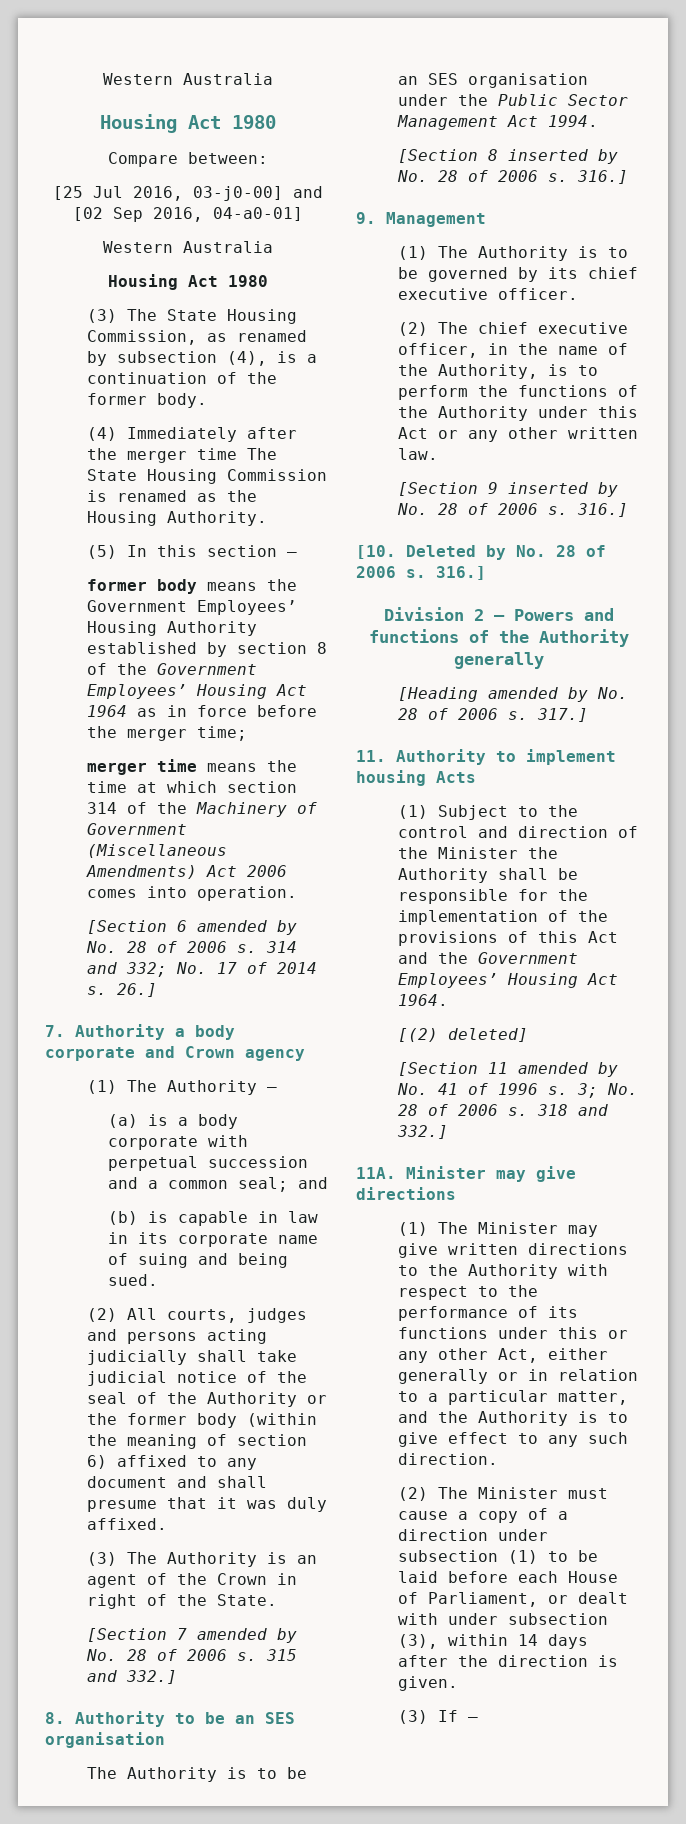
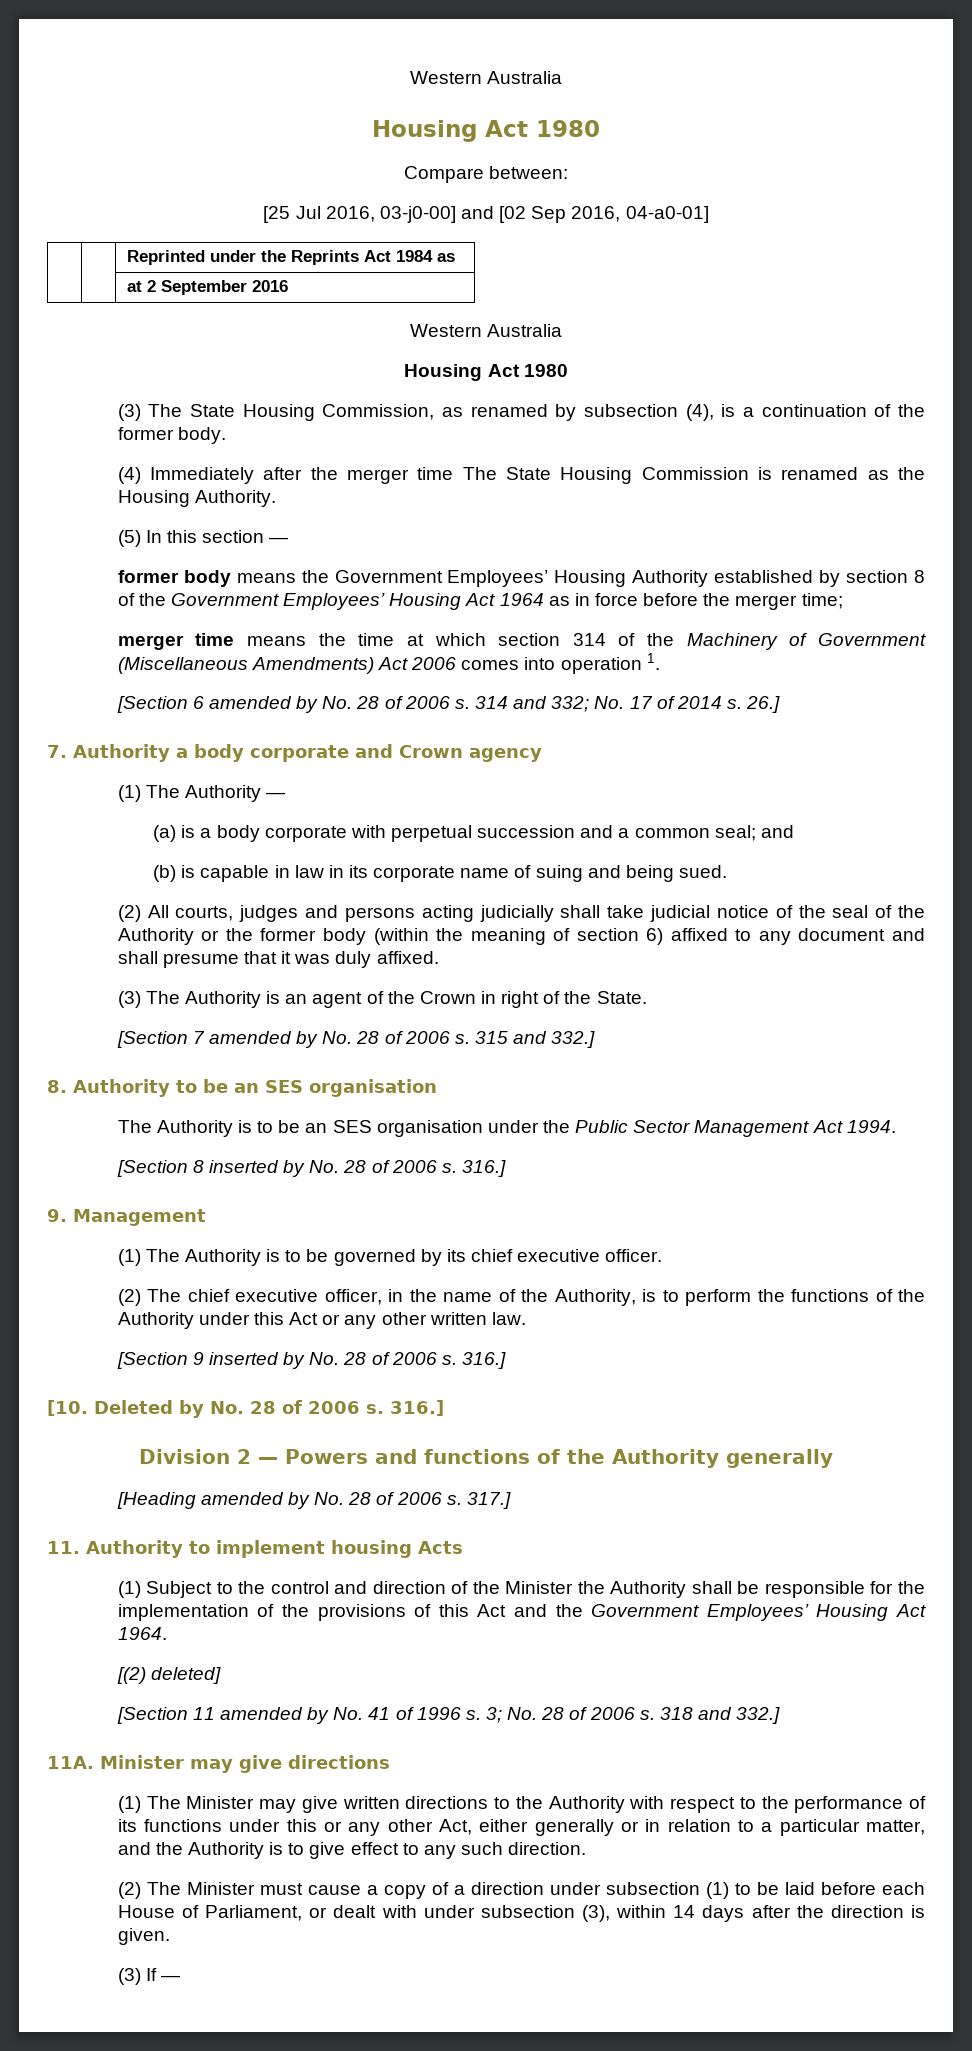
(303, 214) none -> [127,250,456,265] [127,280,289,295] // | | Reprinted under the Reprints Act 1984 as // | | at 2 September 2016
[197,886,298,901] operation. -> [560,653,660,674] operation 1.

